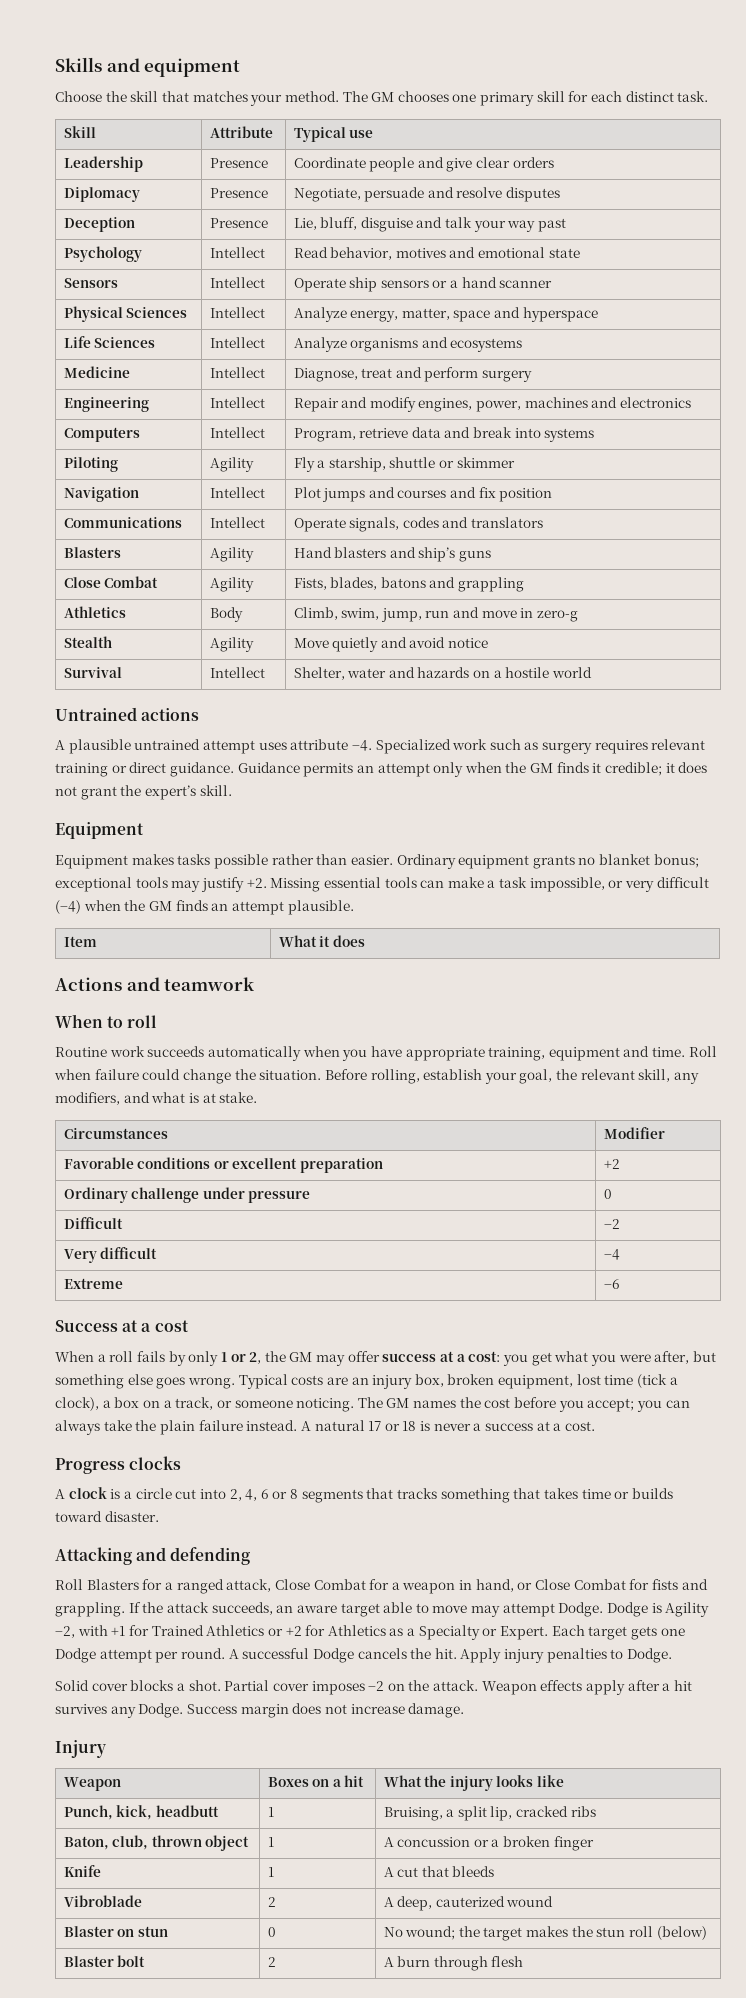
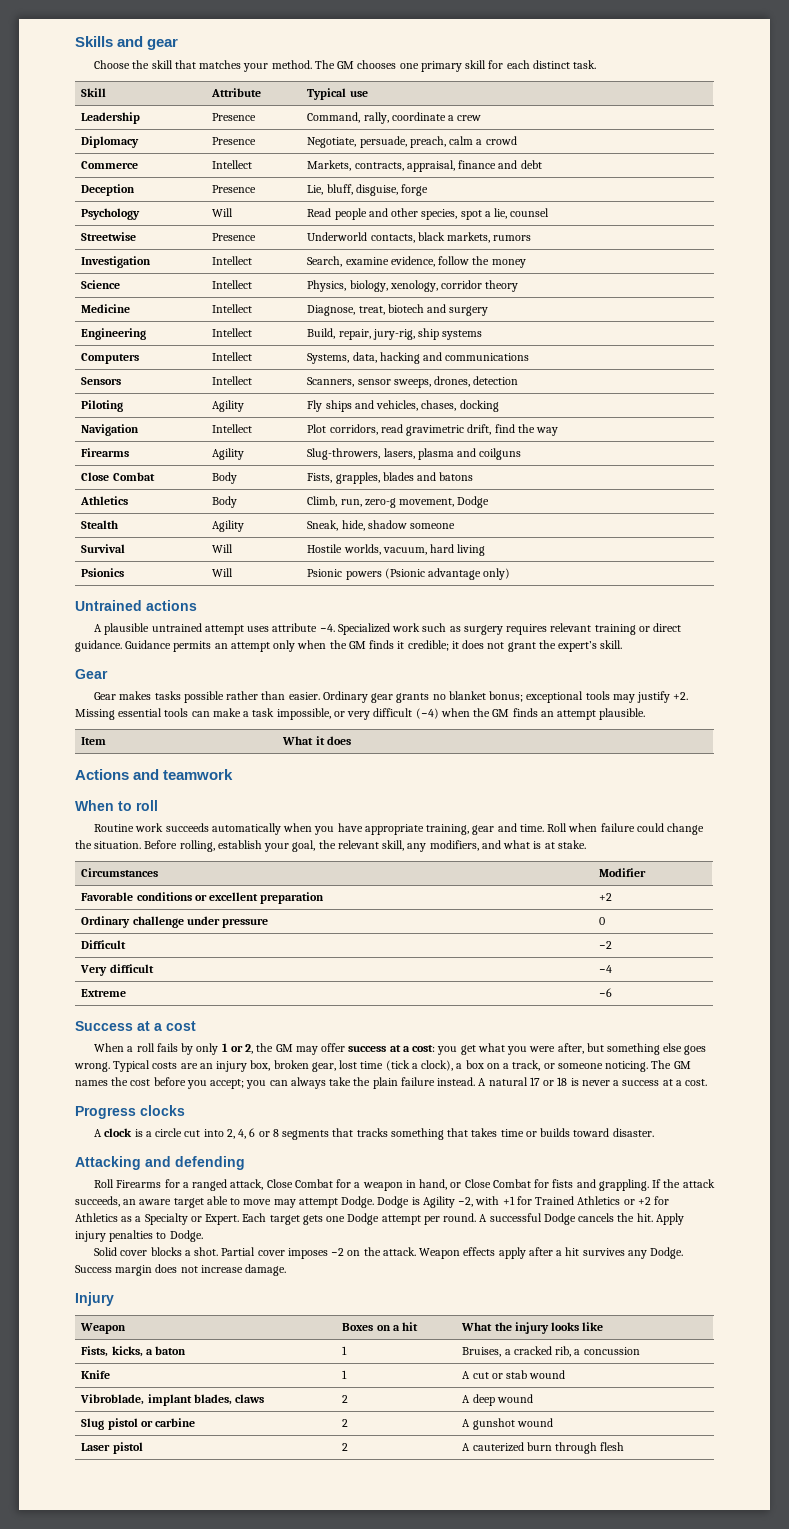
[144,58,241,77] equipment -> [147,38,179,50] gear
[293,157,554,172] [63,187,140,202] [209,188,268,198] [293,187,561,202] [63,217,135,232] [209,218,268,228] [293,217,567,232] Coordinate people and give clear orders // Diplomacy | Presence | Negotiate, persuade and resolve disputes // Deception | Presence | Lie, bluff, disguise and talk your way past -> [307,112,482,124] [81,136,140,148] [212,137,257,145] [307,136,517,148] [81,161,139,169] [212,160,253,169] [307,160,542,172] [81,184,136,196] [212,185,257,193] [307,184,429,196] Command, rally, coordinate a crew // Diplomacy | Presence | Negotiate, persuade, preach, calm a crowd // Commerce | Intellect | Markets, contracts, appraisal, finance and debt // Deception | Presence | Lie, bluff, disguise, forge
[209,247,265,258] Intellect -> [212,208,234,217] Will
[330,247,580,260] [63,278,118,288] [209,277,265,288] [293,277,553,292] [63,306,188,322] [209,307,265,318] [293,307,598,322] [63,336,156,348] [209,337,265,348] [293,337,523,352] behavior, motives and emotional state // Sensors | Intellect | Operate ship sensors or a hand scanner // Physical Sciences | Intellect | Analyze energy, matter, space and hyperspace // Life Sciences | Intellect | Analyze organisms and ecosystems -> [334,208,550,220] [81,232,137,241] [212,233,257,241] [307,232,532,243] [81,256,152,268] [212,256,253,265] [307,256,526,268] [81,280,121,289] [212,280,253,289] [307,280,519,292] people and other species, spot a lie, counsel // Streetwise | Presence | Underworld contacts, black markets, rumors // Investigation | Intellect | Search, examine evidence, follow the money // Science | Intellect | Physics, biology, xenology, corridor theory
[361,367,479,382] treat and perform -> [358,304,447,315] treat, biotech and
[293,397,692,412] [63,427,140,442] [209,427,265,438] [293,427,595,442] [63,457,118,472] [209,457,254,472] [293,457,515,472] [63,487,139,502] [209,487,265,498] [293,487,553,502] [63,517,182,528] [209,517,265,528] [293,517,544,532] [63,547,121,558] [209,547,254,562] [293,547,492,562] Repair and modify engines, power, machines and electronics // Computers | Intellect | Program, retrieve data and break into systems // Piloting | Agility | Fly a starship, shuttle or skimmer // Navigation | Intellect | Plot jumps and courses and fix position // Communications | Intellect | Operate signals, codes and translators // Blasters | Agility | Hand blasters and ship’s guns -> [307,328,483,340] [81,353,140,364] [212,352,253,361] [307,352,530,364] [81,377,122,385] [212,376,253,385] [307,376,519,388] [81,400,124,412] [212,400,245,412] [307,400,499,412] [81,424,140,436] [212,424,253,433] [307,424,559,436] [81,448,130,457] [212,448,245,460] [307,448,522,460] Build, repair, jury-rig, ship systems // Computers | Intellect | Systems, data, hacking and communications // Sensors | Intellect | Scanners, sensor sweeps, drones, detection // Piloting | Agility | Fly ships and vehicles, chases, docking // Navigation | Intellect | Plot corridors, read gravimetric drift, find the way // Firearms | Agility | Slug-throwers, lasers, plasma and coilguns
[209,577,254,592] [293,577,378,590] Agility | Fists, blades, -> [212,472,238,484] [307,472,437,484] Body | Fists, grapples, blades and
[429,577,525,592] and grappling -> (474, 476) none
[341,607,534,622] swim, jump, run and move in -> [340,499,362,507] run,
(579, 616) none -> [399,496,490,508] movement, Dodge
[293,637,489,652] [63,667,122,678] [209,667,265,678] [293,667,593,680] Move quietly and avoid notice // Survival | Intellect | Shelter, water and hazards on a hostile world -> [307,520,456,531] [81,544,126,553] [212,544,234,553] [307,544,486,556] [81,568,125,577] [212,568,234,577] [307,568,511,580] Sneak, hide, shadow someone // Survival | Will | Hostile worlds, vacuum, hard living // Psionics | Will | Psionic powers (Psionic advantage only)
[55,822,144,839] [55,855,128,869] Equipment // Equipment -> [75,669,108,679] [94,692,117,700] Gear // Gear
[458,855,530,869] equipment -> [371,693,394,703] gear
[548,1047,620,1061] equipment -> [472,825,495,835] gear
[498,1375,574,1389] equipment, -> [311,1062,336,1072] gear,
[86,1579,139,1590] Blasters -> [116,1180,162,1188] Firearms
[63,1805,219,1820] [267,1807,274,1817] [383,1806,596,1821] [63,1835,250,1851] [267,1837,274,1847] [383,1836,594,1851] [63,1865,101,1877] [267,1867,274,1877] [383,1866,495,1877] [63,1895,142,1907] [267,1897,276,1907] [383,1896,554,1911] [63,1926,168,1937] [267,1927,276,1937] [383,1926,707,1941] [63,1955,146,1967] [267,1957,276,1967] [383,1957,394,1967] Punch, kick, headbutt | 1 | Bruising, a split lip, cracked ribs // Baton, club, thrown object | 1 | A concussion or a broken finger // Knife | 1 | A cut that bleeds // Vibroblade | 2 | A deep, cauterized wound // Blaster on stun | 0 | No wound; the target makes the stun roll (below) // Blaster bolt | 2 | A -> [81,1346,187,1357] [342,1346,348,1355] [462,1346,640,1357] [81,1370,111,1379] [342,1370,348,1379] [462,1370,566,1379] [80,1394,265,1406] [342,1395,349,1403] [462,1394,533,1406] [81,1418,196,1430] [342,1419,349,1427] [462,1418,553,1430] [81,1442,143,1454] [342,1443,349,1451] [462,1442,524,1452] Fists, kicks, a baton | 1 | Bruises, a cracked rib, a concussion // Knife | 1 | A cut or stab wound // Vibroblade, implant blades, claws | 2 | A deep wound // Slug pistol or carbine | 2 | A gunshot wound // Laser pistol | 2 | A cauterized

